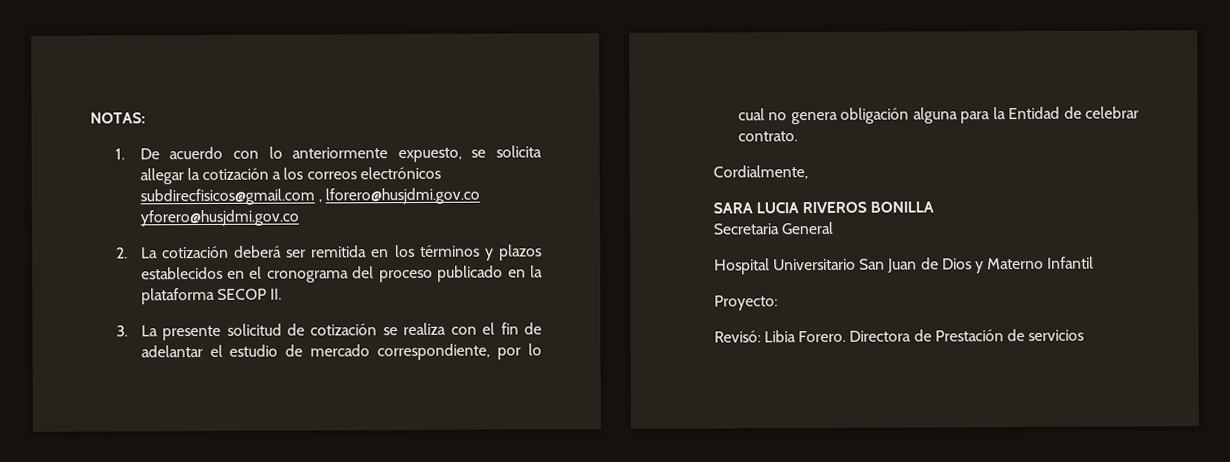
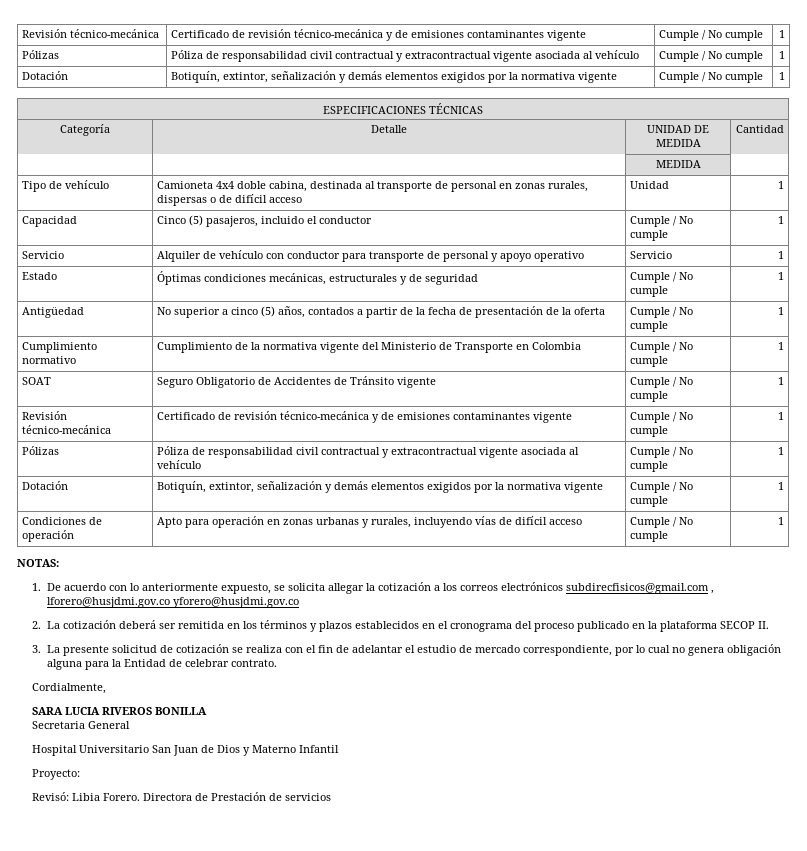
(90, 118) none -> [21,29,159,38] [170,29,586,41] [658,30,763,41] [779,30,786,38] [21,50,59,59] [170,50,639,62] [658,51,763,62] [779,51,786,59] [21,71,68,80] [170,71,617,83] [658,72,763,83] [779,72,786,80] [323,103,483,114] [60,124,110,136] [371,125,407,133] [647,125,709,133] [655,139,701,147] [735,125,784,133] [655,160,701,168] [21,180,109,192] [156,181,588,192] [156,194,302,206] [629,181,669,189] [778,181,785,189] [21,216,77,227] [156,215,372,227] [629,216,693,227] [629,230,668,241] [778,216,785,224] [21,251,64,259] [156,250,584,262] [629,251,672,259] [778,251,785,259] [21,272,57,280] [156,271,478,285] [629,272,693,283] [629,286,668,297] [778,272,785,280] [21,307,84,318] [156,306,605,318] [629,307,693,318] [629,321,668,332] [778,307,785,315] [21,342,97,353] [21,356,76,364] [156,342,581,353] [629,342,693,353] [629,356,668,367] [778,342,785,350] [21,377,51,385] [156,376,436,388] [629,377,693,388] [629,391,668,402] [778,377,785,385] [21,411,67,420] [21,425,111,434] [156,411,572,423] [629,412,693,423] [629,426,668,437] [778,412,785,420] [21,446,59,455] [156,446,579,458] [156,460,201,469] [629,447,693,458] [629,461,668,472] [778,447,785,455] [21,481,68,490] [156,481,603,493] [629,482,693,493] [629,496,668,507] [778,482,785,490] [21,517,102,525] [21,530,74,542] [156,516,582,528] [629,517,693,528] [629,531,668,542] [778,517,785,525] Revisión técnico-mecánica | Certificado de revisión técnico-mecánica y de emisiones contaminantes vigente | Cumple / No cumple | 1 // Pólizas | Póliza de responsabilidad civil contractual y extracontractual vigente asociada al vehículo | Cumple / No cumple | 1 // Dotación | Botiquín, extintor, señalización y demás elementos exigidos por la normativa vigente | Cumple / No cumple | 1 // ESPECIFICACIONES TÉCNICAS // Categoría | Detalle | UNIDAD DE MEDIDA | Cantidad // | | MEDIDA | // Tipo de vehículo | Camioneta 4x4 doble cabina, destinada al transporte de personal en zonas rurales, dispersas o de difícil acceso | Unidad | 1 // Capacidad | Cinco (5) pasajeros, incluido el conductor | Cumple / No cumple | 1 // Servicio | Alquiler de vehículo con conductor para transporte de personal y apoyo operativo | Servicio | 1 // Estado | Óptimas condiciones mecánicas, estructurales y de seguridad | Cumple / No cumple | 1 // Antigüedad | No superior a cinco (5) años, contados a partir de la fecha de presentación de la oferta | Cumple / No cumple | 1 // Cumplimiento normativo | Cumplimiento de la normativa vigente del Ministerio de Transporte en Colombia | Cumple / No cumple | 1 // SOAT | Seguro Obligatorio de Accidentes de Tránsito vigente | Cumple / No cumple | 1 // Revisión técnico-mecánica | Certificado de revisión técnico-mecánica y de emisiones contaminantes vigente | Cumple / No cumple | 1 // Pólizas | Póliza de responsabilidad civil contractual y extracontractual vigente asociada al vehículo | Cumple / No cumple | 1 // Dotación | Botiquín, extintor, señalización y demás elementos exigidos por la normativa vigente | Cumple / No cumple | 1 // Condiciones de operación | Apto para operación en zonas urbanas y rurales, incluyendo vías de difícil acceso | Cumple / No cumple | 1 //

